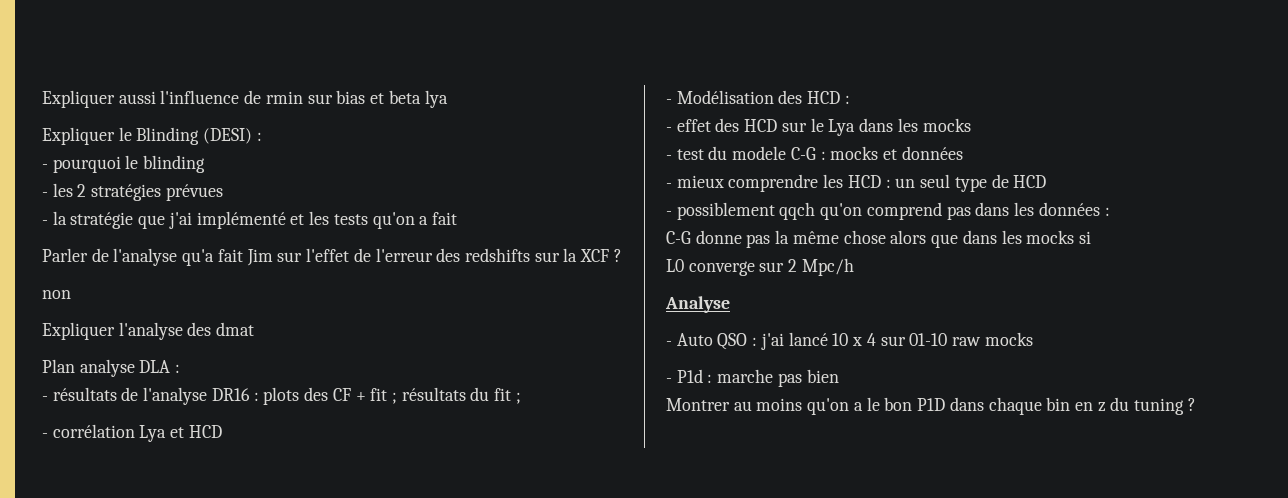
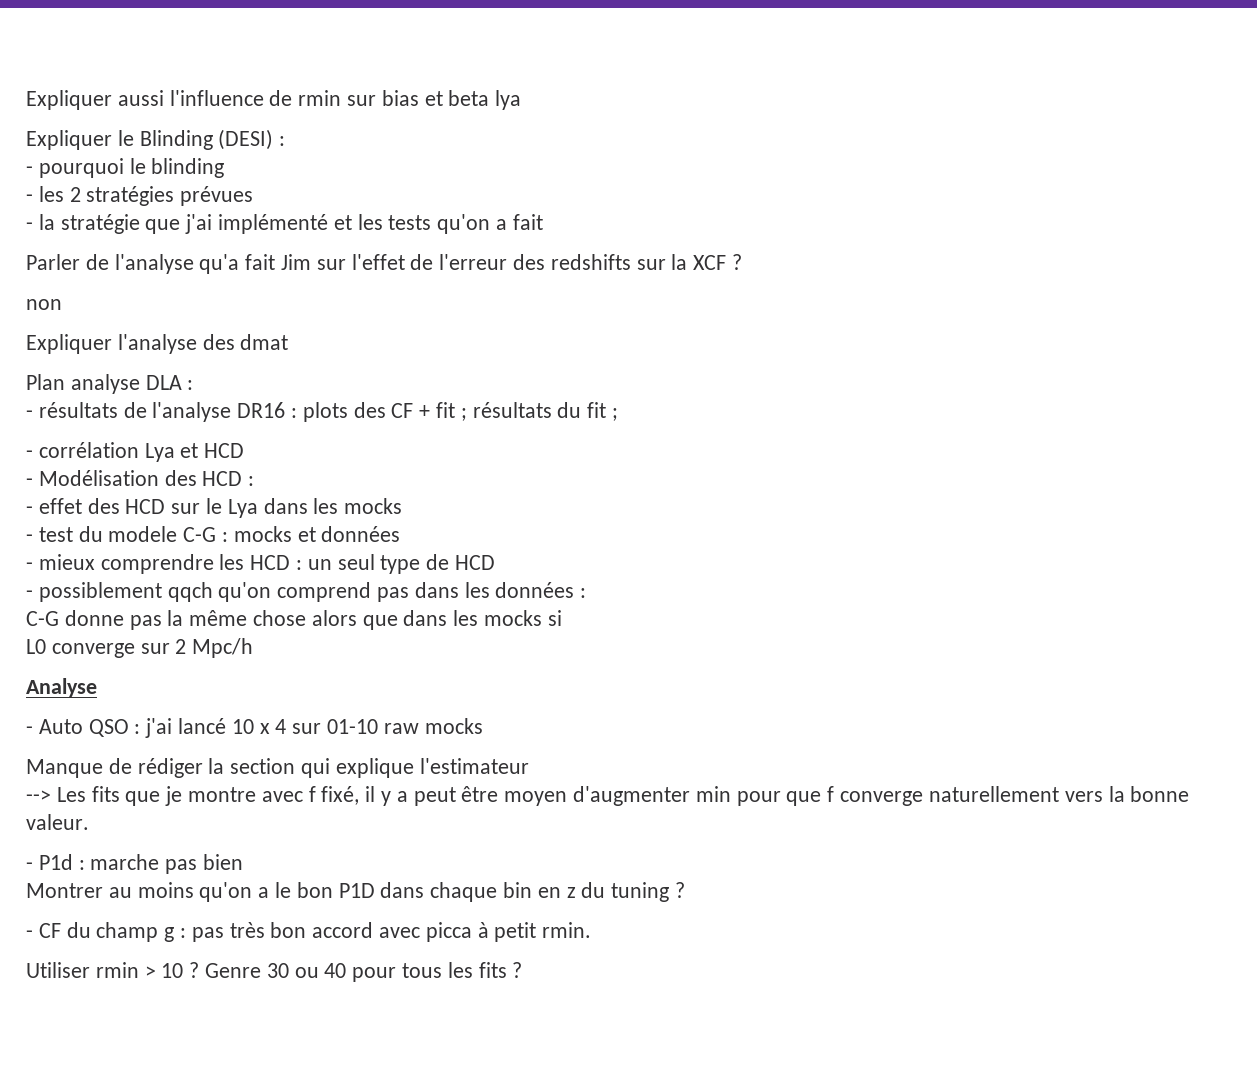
(1033, 339) none -> [26,758,529,778] [26,786,1190,806] [26,814,89,830] // Manque de rédiger la section qui explique l'estimateur // --> Les fits que je montre avec f fixé, il y a peut être moyen d'augmenter min pour que f converge naturellement vers la bonne valeur.
(1196, 404) none -> [26,922,592,942] [26,962,523,982] // - CF du champ g : pas très bon accord avec picca à petit rmin. // Utiliser rmin > 10 ? Genre 30 ou 40 pour tous les fits ?

